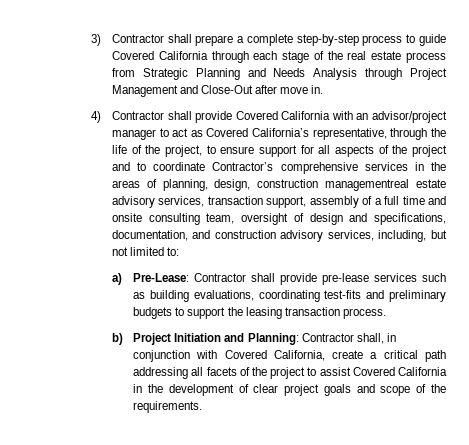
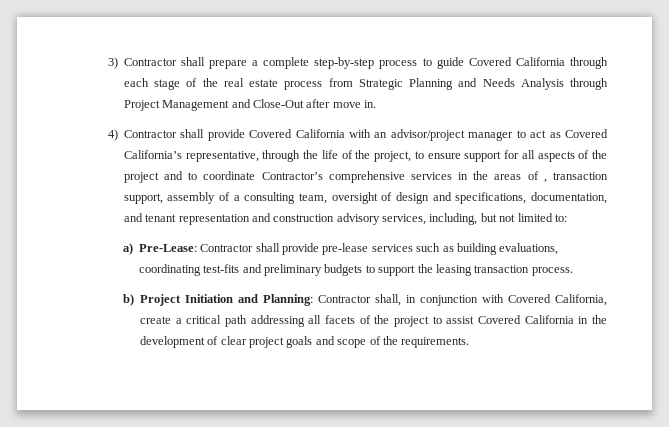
[162,179,446,191] [111,196,205,208] planning, design, construction managementreal estate advisory services, -> [543,179,547,183] ,
[384,196,447,205] [111,213,142,222] full time and onsite -> (240, 198) none
(211, 234) none -> [145,213,271,225] tenant representation and

